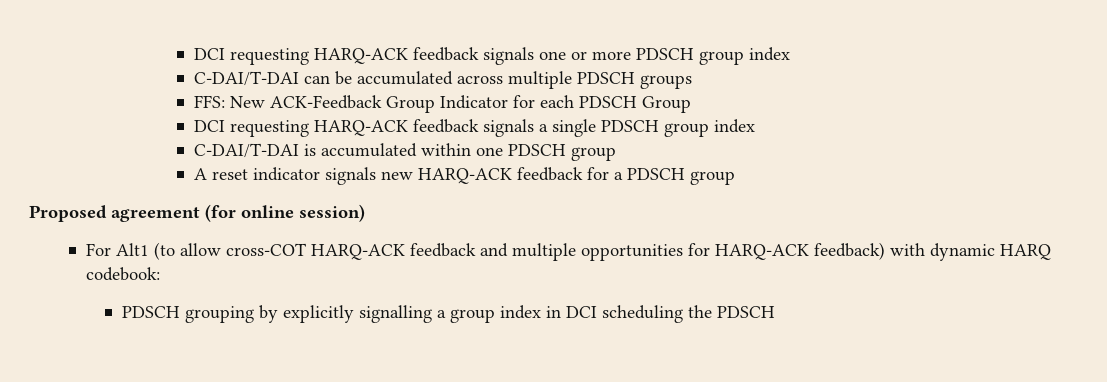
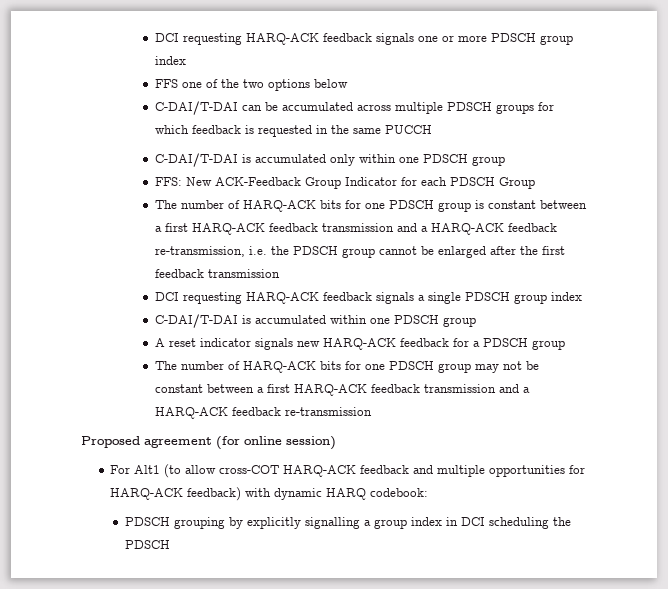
(791, 54) none -> [155,79,349,91] // FFS one of the two options below
(693, 82) none -> [538,102,555,111] [155,125,433,137] [155,153,506,167] for which feedback is requested in the same PUCCH // C-DAI/T-DAI is accumulated only within one PDSCH group
(692, 104) none -> [155,200,588,212] [155,223,558,235] [155,246,566,258] [155,269,281,278] // The number of HARQ-ACK bits for one PDSCH group is constant between a first HARQ-ACK feedback transmission and a HARQ-ACK feedback re-transmission, i.e. the PDSCH group cannot be enlarged after the first feedback transmission
(736, 178) none -> [155,361,540,373] [155,384,531,396] [155,407,373,419] // The number of HARQ-ACK bits for one PDSCH group may not be constant between a first HARQ-ACK feedback transmission and a HARQ-ACK feedback re-transmission

